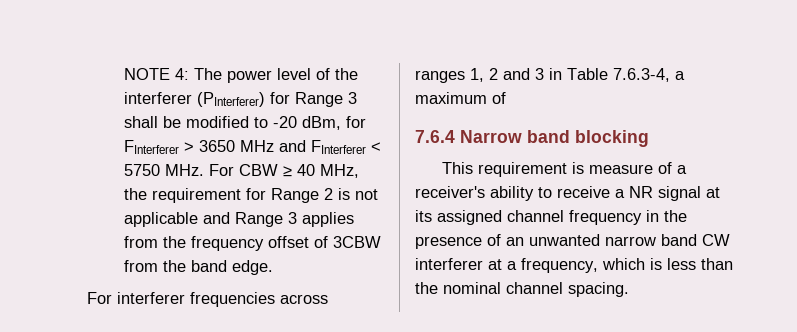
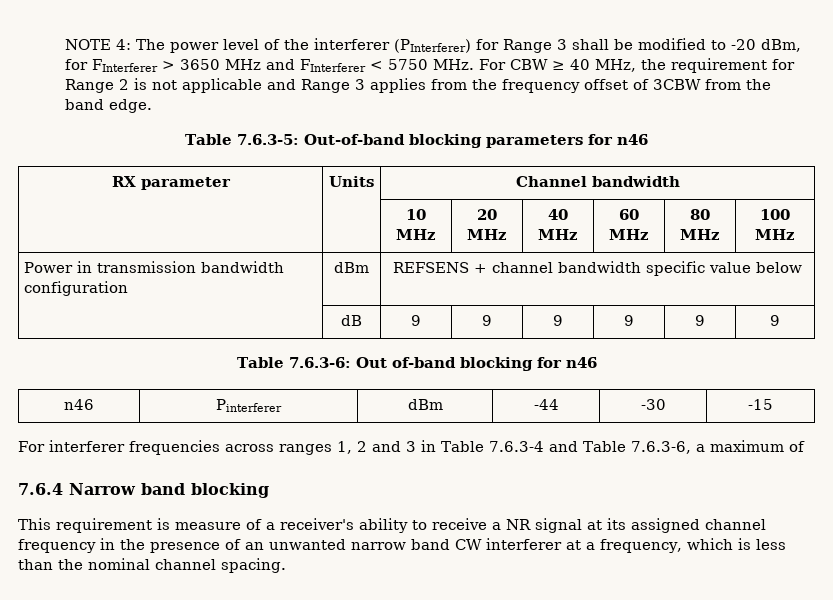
(274, 267) none -> [185,134,648,148] [111,176,231,190] [329,176,374,187] [515,176,680,187] [406,209,426,220] [396,229,436,240] [477,209,497,220] [467,229,507,240] [548,209,568,220] [538,229,578,240] [619,209,639,220] [609,229,649,240] [690,209,710,220] [680,229,720,240] [760,209,790,220] [755,229,795,240] [24,261,285,273] [24,281,129,296] [334,262,369,273] [393,261,802,276] [341,315,362,326] [411,315,421,326] [482,315,492,326] [553,315,563,326] [624,315,634,326] [695,315,705,326] [770,315,780,326] [236,357,597,371] [64,399,94,410] [216,399,282,412] [407,399,443,410] [533,399,559,410] [640,399,666,410] [748,399,773,410] // Table 7.6.3-5: Out-of-band blocking parameters for n46 // RX parameter | Units | Channel bandwidth // | | 10 MHz | 20 MHz | 40 MHz | 60 MHz | 80 MHz | 100 MHz // Power in transmission bandwidth configuration | dBm | REFSENS + channel bandwidth specific value below // | dB | 9 | 9 | 9 | 9 | 9 | 9 // Table 7.6.3-6: Out of-band blocking for n46 // n46 | Pinterferer | dBm | -44 | -30 | -15
[613,68,670,82] 7.6.3-4, -> [488,441,691,454] 7.6.3-4 and Table 7.6.3-6,

